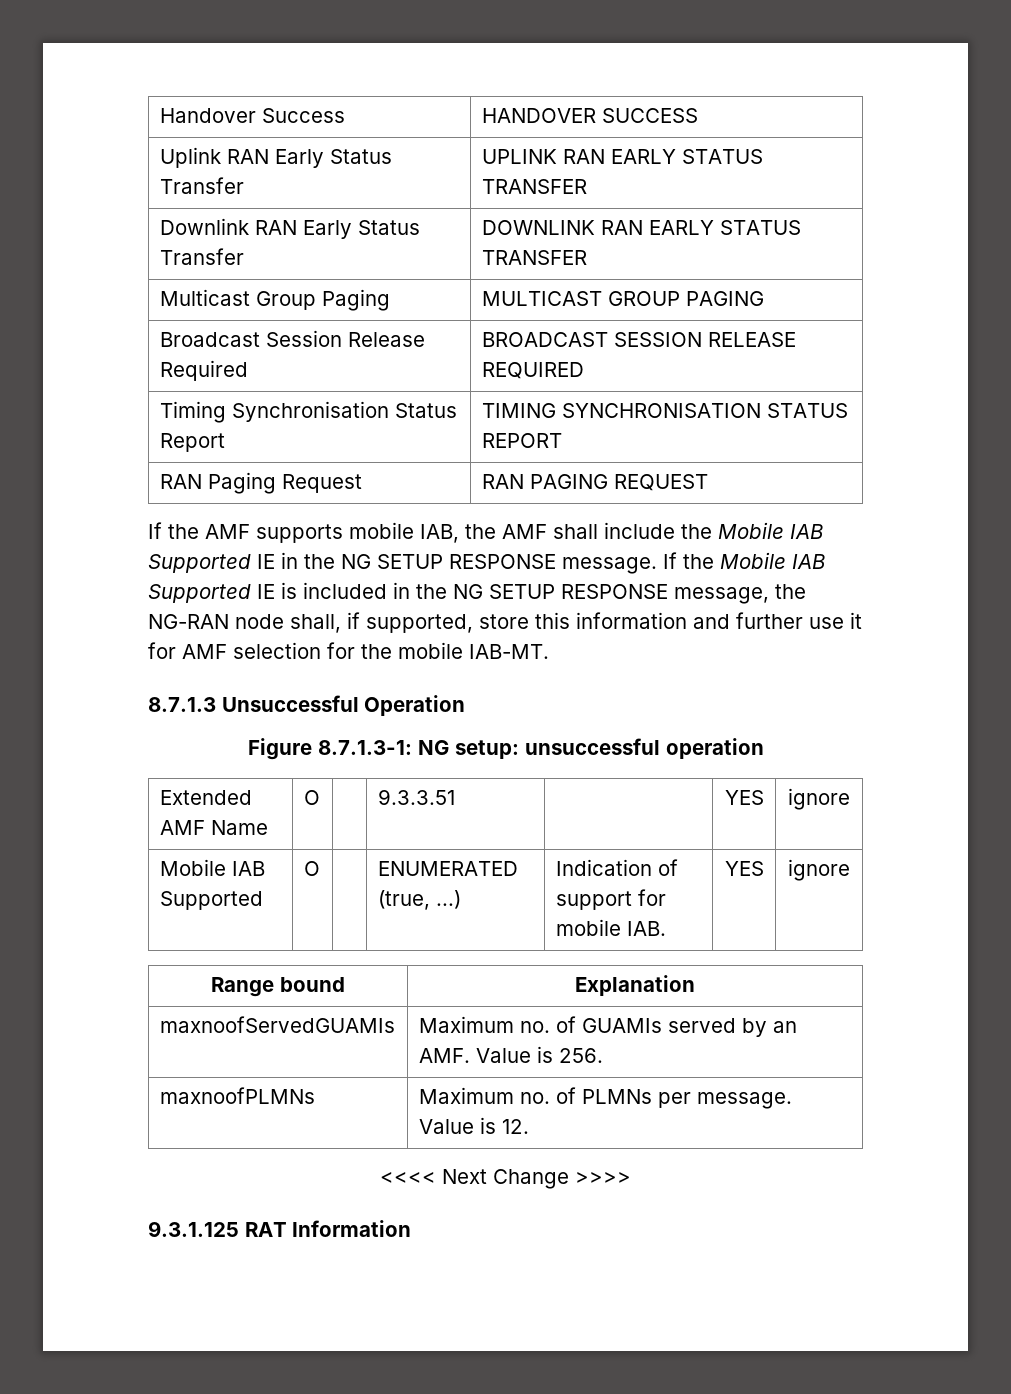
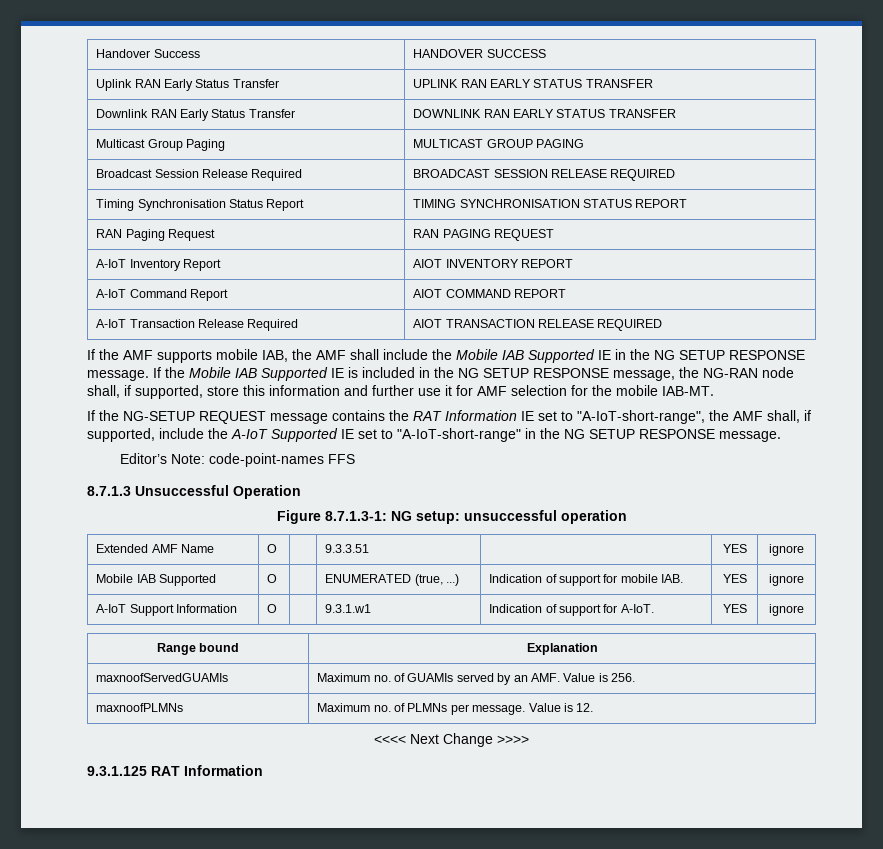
(708, 482) none -> [96,259,222,271] [413,259,574,268] [96,289,229,301] [413,289,567,298] [96,319,299,331] [413,319,663,331] // A-IoT Inventory Report | AIOT INVENTORY REPORT // A-IoT Command Report | AIOT COMMAND REPORT // A-IoT Transaction Release Required | AIOT TRANSACTION RELEASE REQUIRED
(549, 651) none -> [87,410,811,424] [87,428,781,442] [120,453,356,467] // If the NG-SETUP REQUEST message contains the RAT Information IE set to "A-IoT-short-range", the AMF shall, if supported, include the A-IoT Supported IE set to "A-IoT-short-range" in the NG SETUP RESPONSE message. // Editor’s Note: code-point-names FFS
(850, 870) none -> [96,604,238,616] [267,604,278,613] [325,604,372,613] [489,604,654,616] [722,604,747,613] [769,604,804,616] // A-IoT Support Information | O | | 9.3.1.w1 | Indication of support for A-IoT. | YES | ignore

